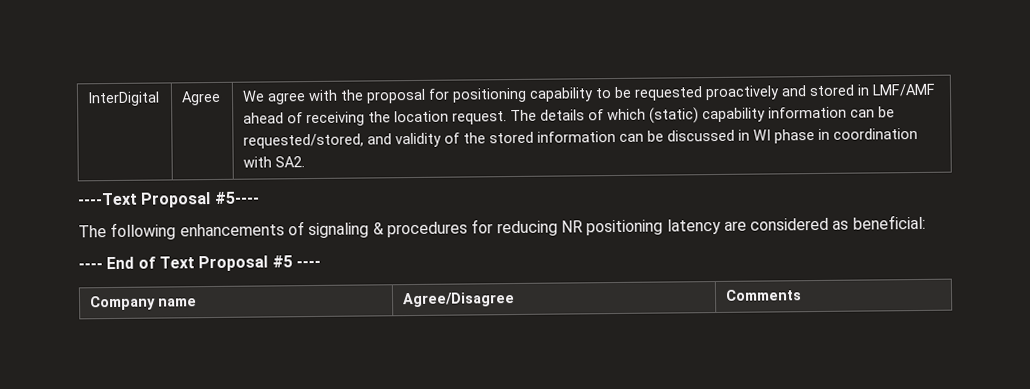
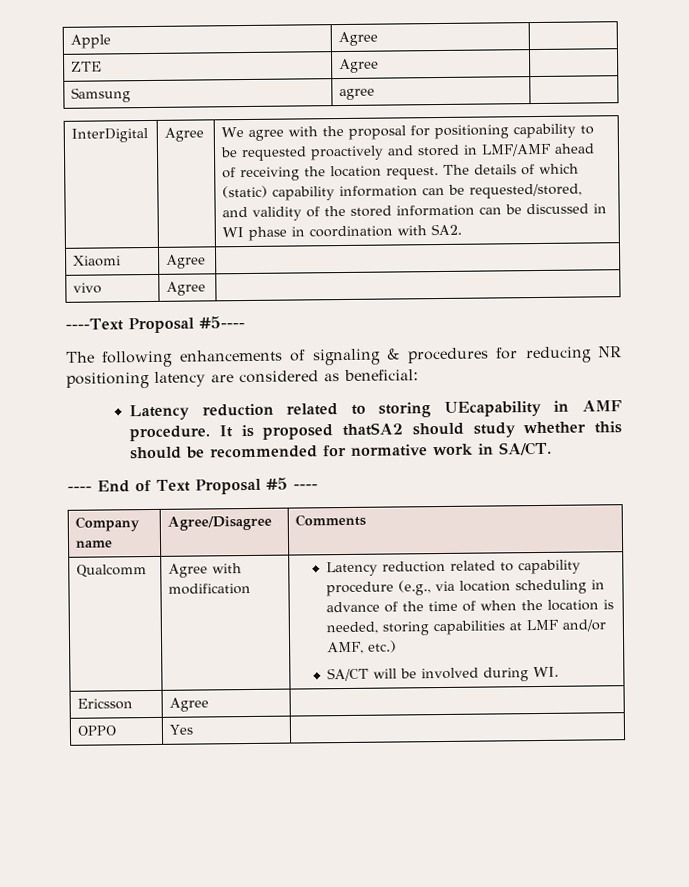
(87, 99) none -> [70,34,112,49] [338,31,379,47] [71,61,103,72] [339,58,380,74] [71,87,132,103] [339,88,376,101] Apple | Agree | // ZTE | Agree | // Samsung | agree | //
(306, 162) none -> [73,255,122,267] [166,254,207,269] [73,282,103,294] [166,281,207,296] // Xiaomi | Agree | // vivo | Agree |
(926, 222) none -> [129,400,622,421] [129,421,622,442] [130,441,553,460] // Latency reduction related to storing UEcapability in AMF procedure. It is proposed thatSA2 should study whether this should be recommended for normative work in SA/CT.
(803, 295) none -> [76,564,148,578] [168,563,243,578] [168,582,252,595] [326,559,582,577] [326,579,606,597] [326,599,615,613] [326,619,607,636] [327,640,398,655] [327,666,560,682] [77,698,134,710] [169,697,210,712] [77,725,117,736] [169,724,194,735] // Qualcomm | Agree with modification | Latency reduction related to capability procedure (e.g., via location scheduling in advance of the time of when the location is needed, storing capabilities at LMF and/or AMF, etc.) // SA/CT will be involved during WI. // Ericsson | Agree | // OPPO | Yes |

